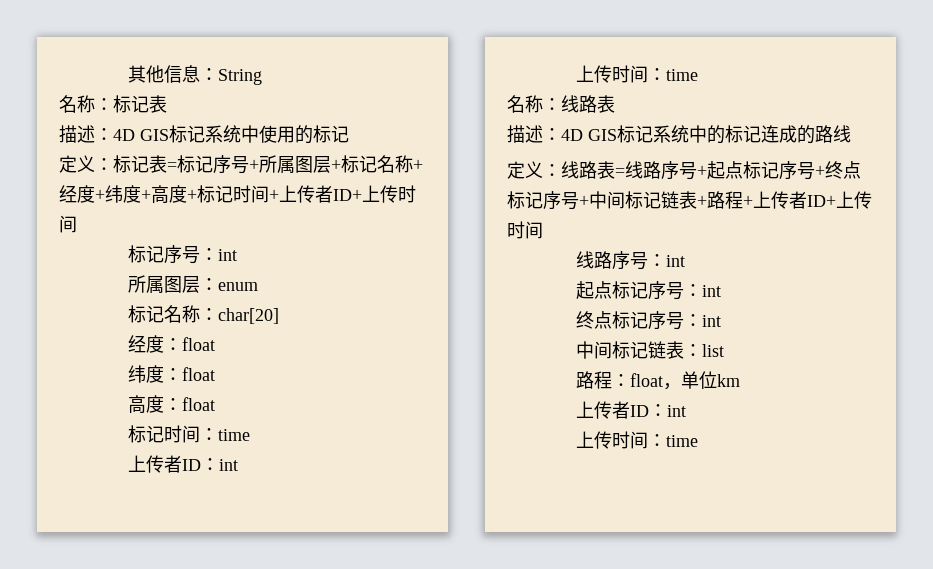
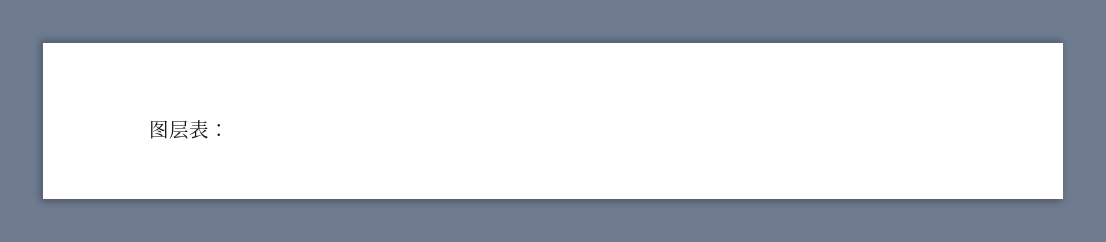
[127,65,262,85] [59,95,167,113] [59,125,349,144] [59,155,423,174] [59,185,416,204] [59,215,77,233] [127,245,237,264] [127,275,258,293] [127,305,279,324] [127,335,215,353] [127,365,215,383] [127,395,215,414] [127,425,250,443] [127,455,238,473] [575,65,698,83] [507,95,615,113] [507,125,851,144] [507,161,861,180] [507,191,872,210] [507,221,543,239] [575,251,685,270] [575,281,721,300] [575,311,721,330] [575,341,724,359] [575,371,740,390] [575,401,686,419] [575,431,698,449] 其他信息：String // 名称：标记表 // 描述：4D GIS标记系统中使用的标记 // 定义：标记表=标记序号+所属图层+标记名称+经度+纬度+高度+标记时间+上传者ID+上传时间 // 标记序号：int // 所属图层：enum // 标记名称：char[20] // 经度：float // 纬度：float // 高度：float // 标记时间：time // 上传者ID：int // 上传时间：time // 名称：线路表 // 描述：4D GIS标记系统中的标记连成的路线 // 定义：线路表=线路序号+起点标记序号+终点标记序号+中间标记链表+路程+上传者ID+上传时间 // 线路序号：int // 起点标记序号：int // 终点标记序号：int // 中间标记链表：list // 路程：float，单位km // 上传者ID：int // 上传时间：time -> [149,120,229,140] 图层表：

